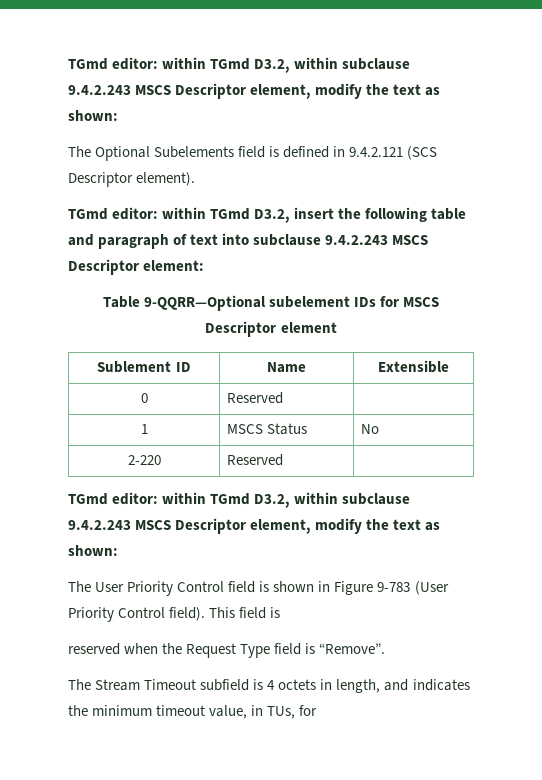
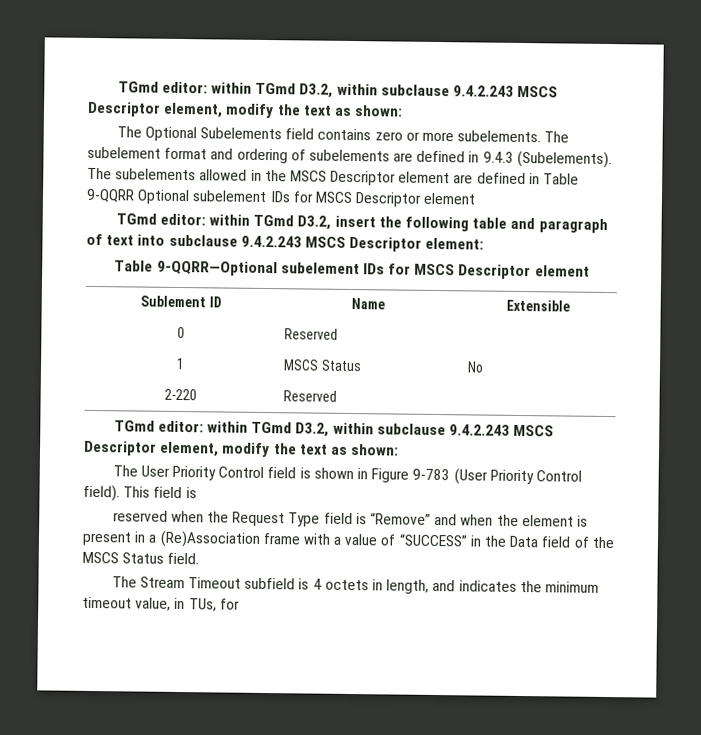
[269,146,438,160] [68,172,196,187] is defined in 9.4.2.121 (SCS Descriptor element). -> [317,128,570,143] [87,146,612,169] [87,167,580,186] [86,188,477,207] contains zero or more subelements. The subelement format and ordering of subelements are defined in 9.4.3 (Subelements). The subelements allowed in the MSCS Descriptor element are defined in Table 9-QQRR Optional subelement IDs for MSCS Descriptor element
[319,643,386,654] “Remove”. -> [369,512,588,527] [82,530,615,549] [82,551,200,565] “Remove” and when the element is present in a (Re)Association frame with a value of “SUCCESS” in the Data field of the MSCS Status field.

